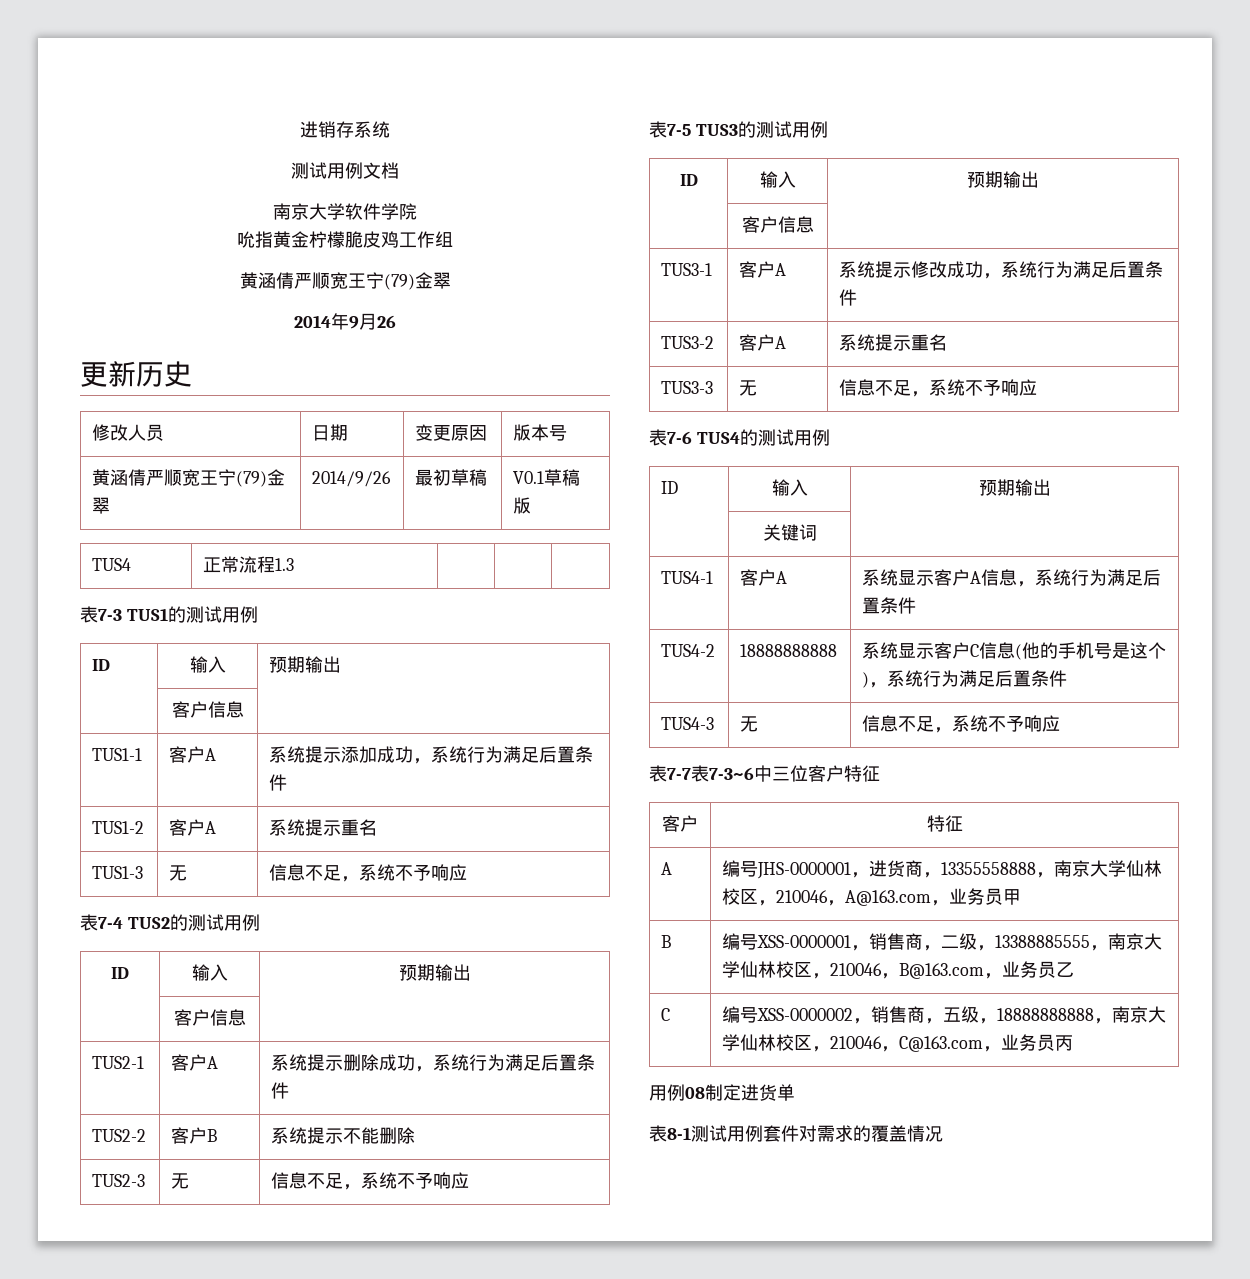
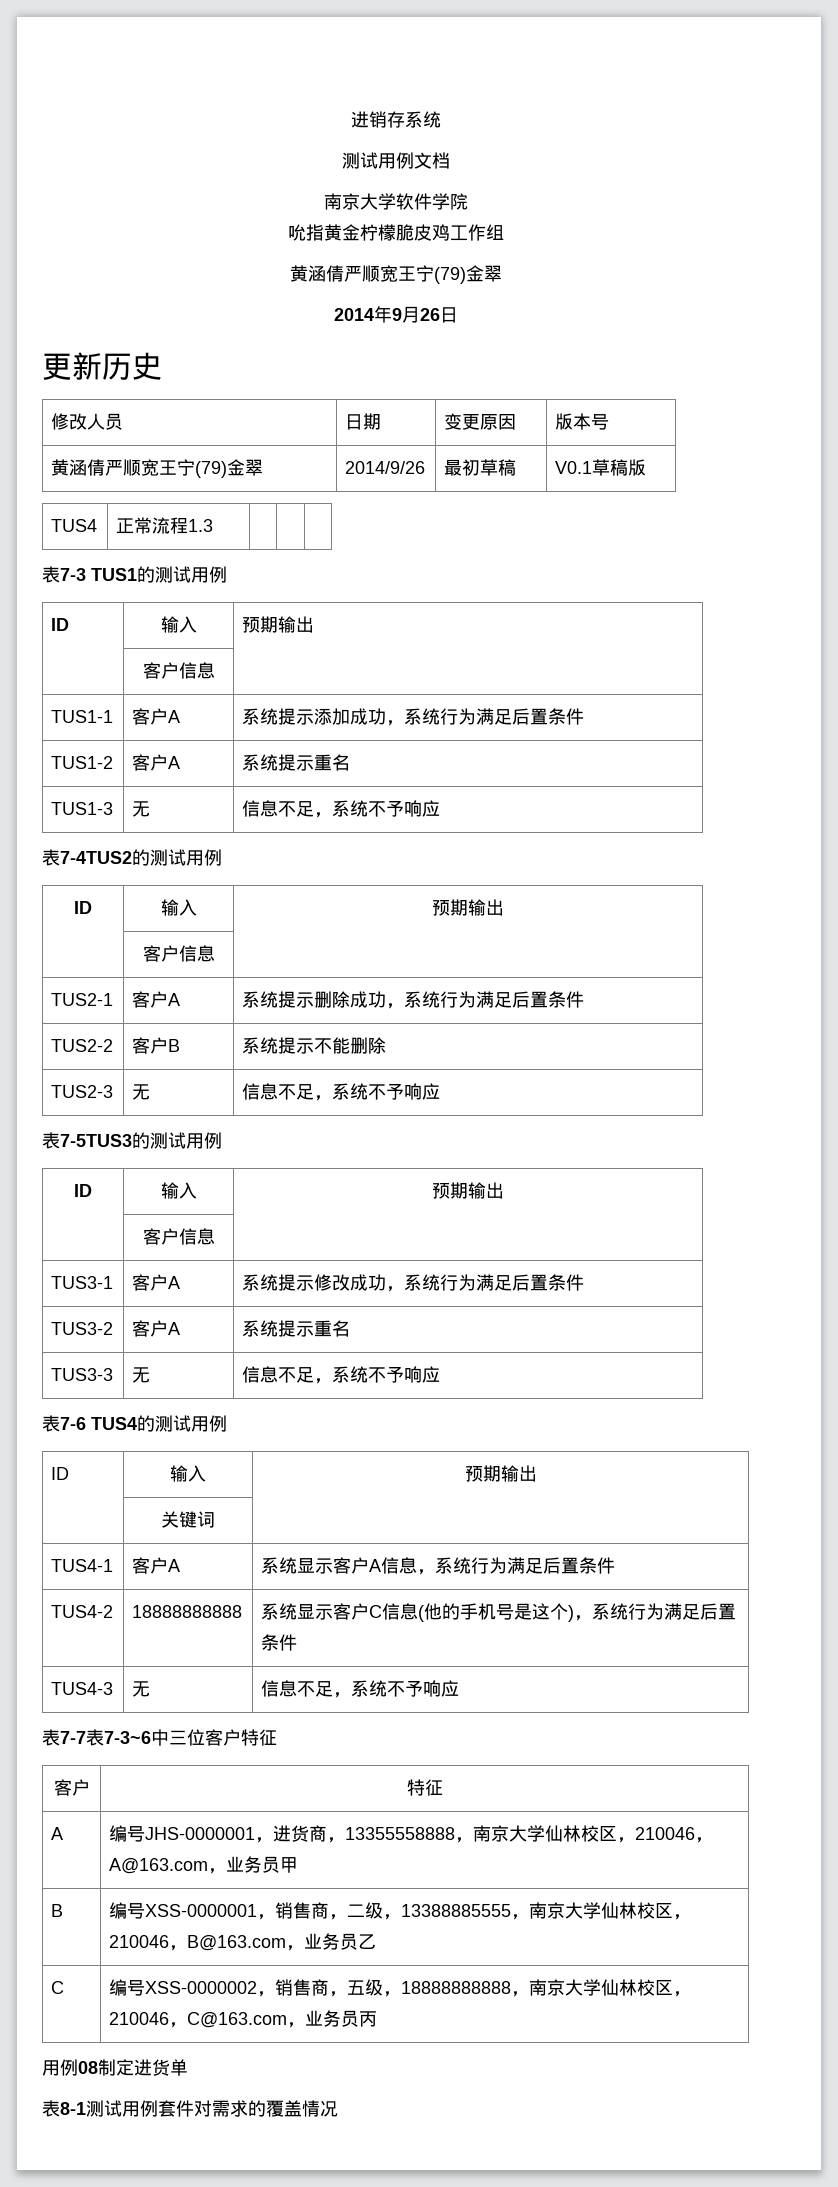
(396, 321) none -> [439,307,458,323] 日
[98,917,170,929] 7-4 TUS2 -> [60,851,132,864] 7-4TUS2
[667,124,738,136] 7-5 TUS3 -> [60,1134,132,1147] 7-5TUS3

